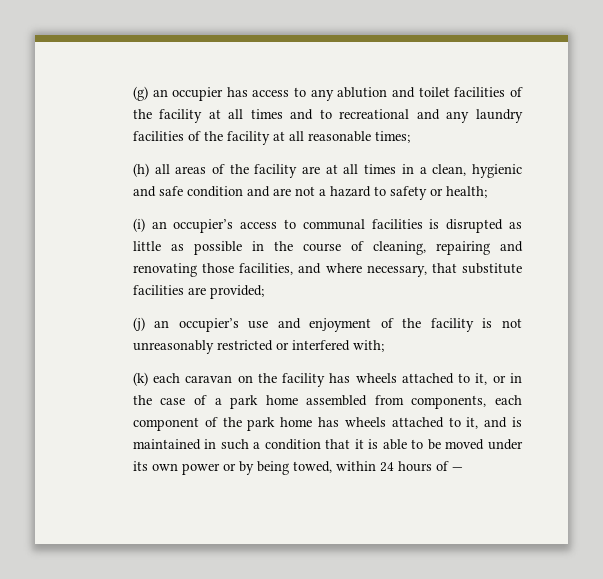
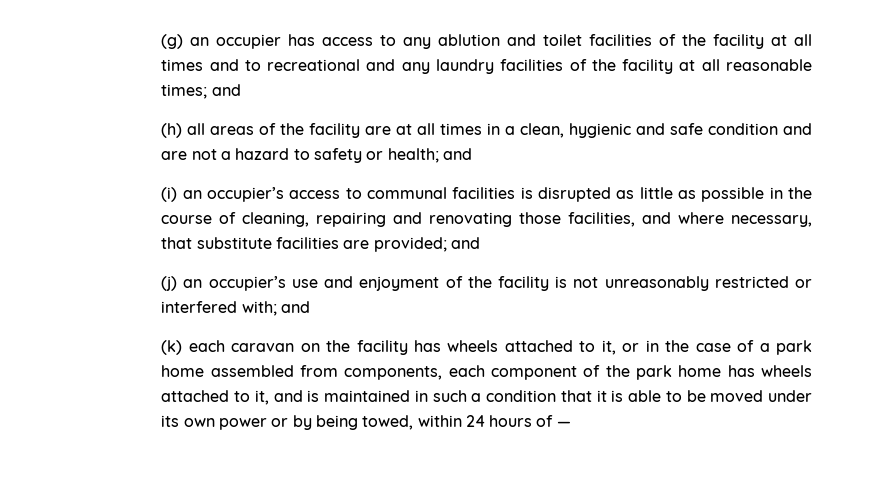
(410, 137) none -> [211,84,241,96] and
(487, 192) none -> [442,148,472,160] and
(264, 292) none -> [450,237,480,249] and
(384, 346) none -> [280,301,310,313] and

